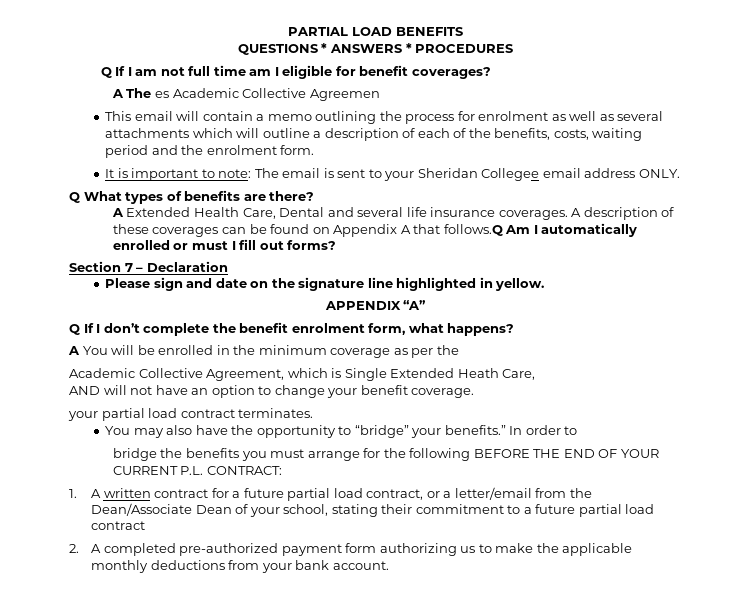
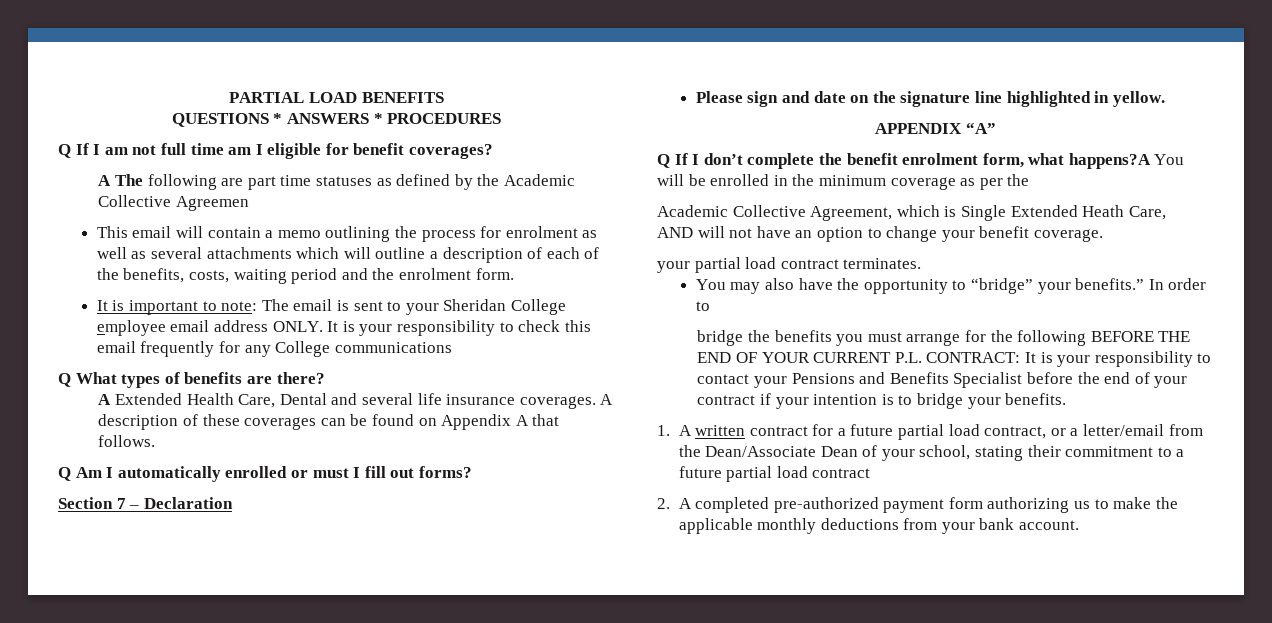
[154,91,169,98] es -> [147,174,500,190] following are part time statuses as defined by the
[481,168,540,181] Collegee -> [510,299,566,315] [96,320,166,336] College employee
(680, 173) none -> [327,320,591,336] [96,341,452,357] It is your responsibility to check this email frequently for any College communications
[443,224,503,236] follows.Q -> [98,435,156,447] [58,467,71,481] follows. // Q
[447,323,515,336] [68,346,80,355] happens? // A -> [1068,153,1151,169] happens?A
(282, 470) none -> [1024,351,1212,367] [697,372,1188,388] [697,393,1067,409] It is your responsibility to contact your Pensions and Benefits Specialist before the end of your contract if your intention is to bridge your benefits.

